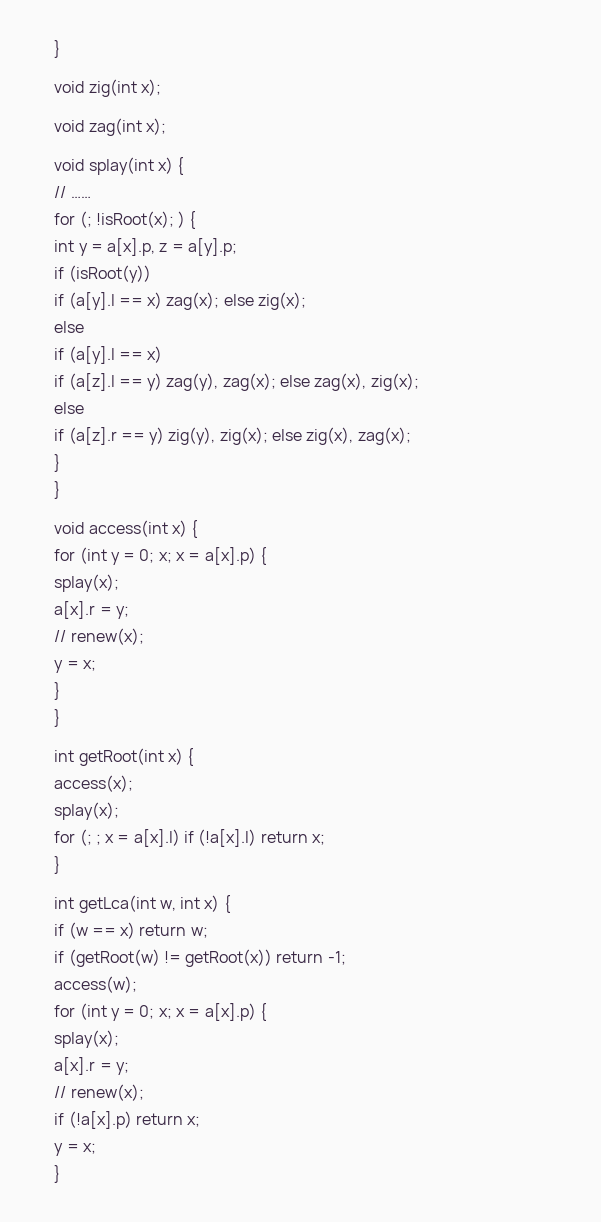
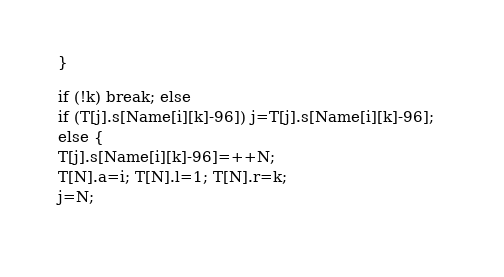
[54,40,62,58] [54,79,161,97] [54,118,166,136] [54,157,185,175] [54,186,91,198] [54,211,197,229] [54,238,238,256] [54,265,151,283] [54,292,307,310] [54,321,85,333] [54,346,163,364] [54,373,419,391] [54,402,85,414] [54,427,411,445] [54,454,62,472] [54,481,62,499] [54,520,199,538] [54,547,268,565] [54,574,120,592] [54,601,129,619] [54,628,144,645] [54,660,96,673] [54,682,62,700] [54,709,62,727] [54,748,195,766] [54,775,134,792] [54,802,120,820] [54,829,326,847] [54,856,62,874] [54,895,231,913] [54,922,208,939] [54,949,346,967] [54,976,138,993] [54,1003,268,1021] [54,1030,120,1048] [54,1057,129,1075] [54,1084,144,1101] [54,1111,201,1129] [54,1143,96,1156] [54,1165,62,1183] } // void zig(int x); // void zag(int x); // void splay(int x) { // // …… // for (; !isRoot(x); ) { // int y = a[x].p, z = a[y].p; // if (isRoot(y)) // if (a[y].l == x) zag(x); else zig(x); // else // if (a[y].l == x) // if (a[z].l == y) zag(y), zag(x); else zag(x), zig(x); // else // if (a[z].r == y) zig(y), zig(x); else zig(x), zag(x); // } // } // void access(int x) { // for (int y = 0; x; x = a[x].p) { // splay(x); // a[x].r = y; // // renew(x); // y = x; // } // } // int getRoot(int x) { // access(x); // splay(x); // for (; ; x = a[x].l) if (!a[x].l) return x; // } // int getLca(int w, int x) { // if (w == x) return w; // if (getRoot(w) != getRoot(x)) return -1; // access(w); // for (int y = 0; x; x = a[x].p) { // splay(x); // a[x].r = y; // // renew(x); // if (!a[x].p) return x; // y = x; // } -> [58,56,68,70] [58,90,191,105] [58,110,434,125] [58,131,104,145] [58,150,275,165] [58,170,287,184] [56,190,94,205] } // if (!k) break; else // if (T[j].s[Name[i][k]-96]) j=T[j].s[Name[i][k]-96]; else { // T[j].s[Name[i][k]-96]=++N; // T[N].a=i; T[N].l=1; T[N].r=k; // j=N;

